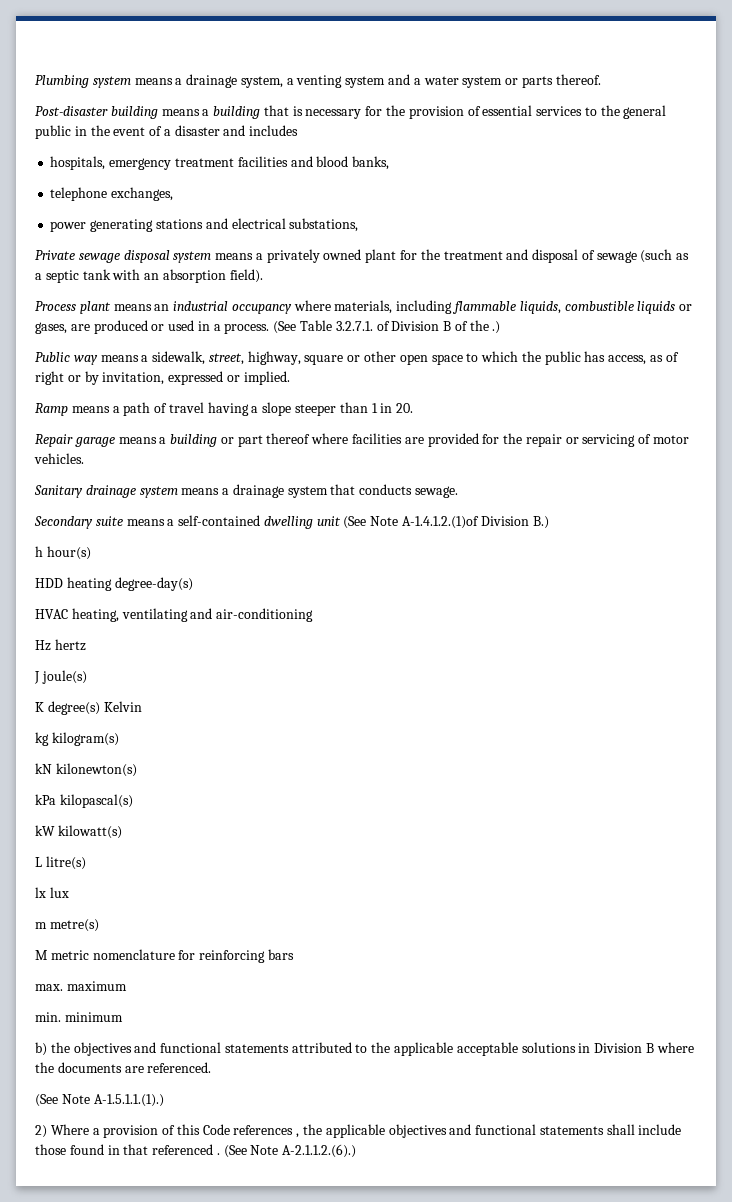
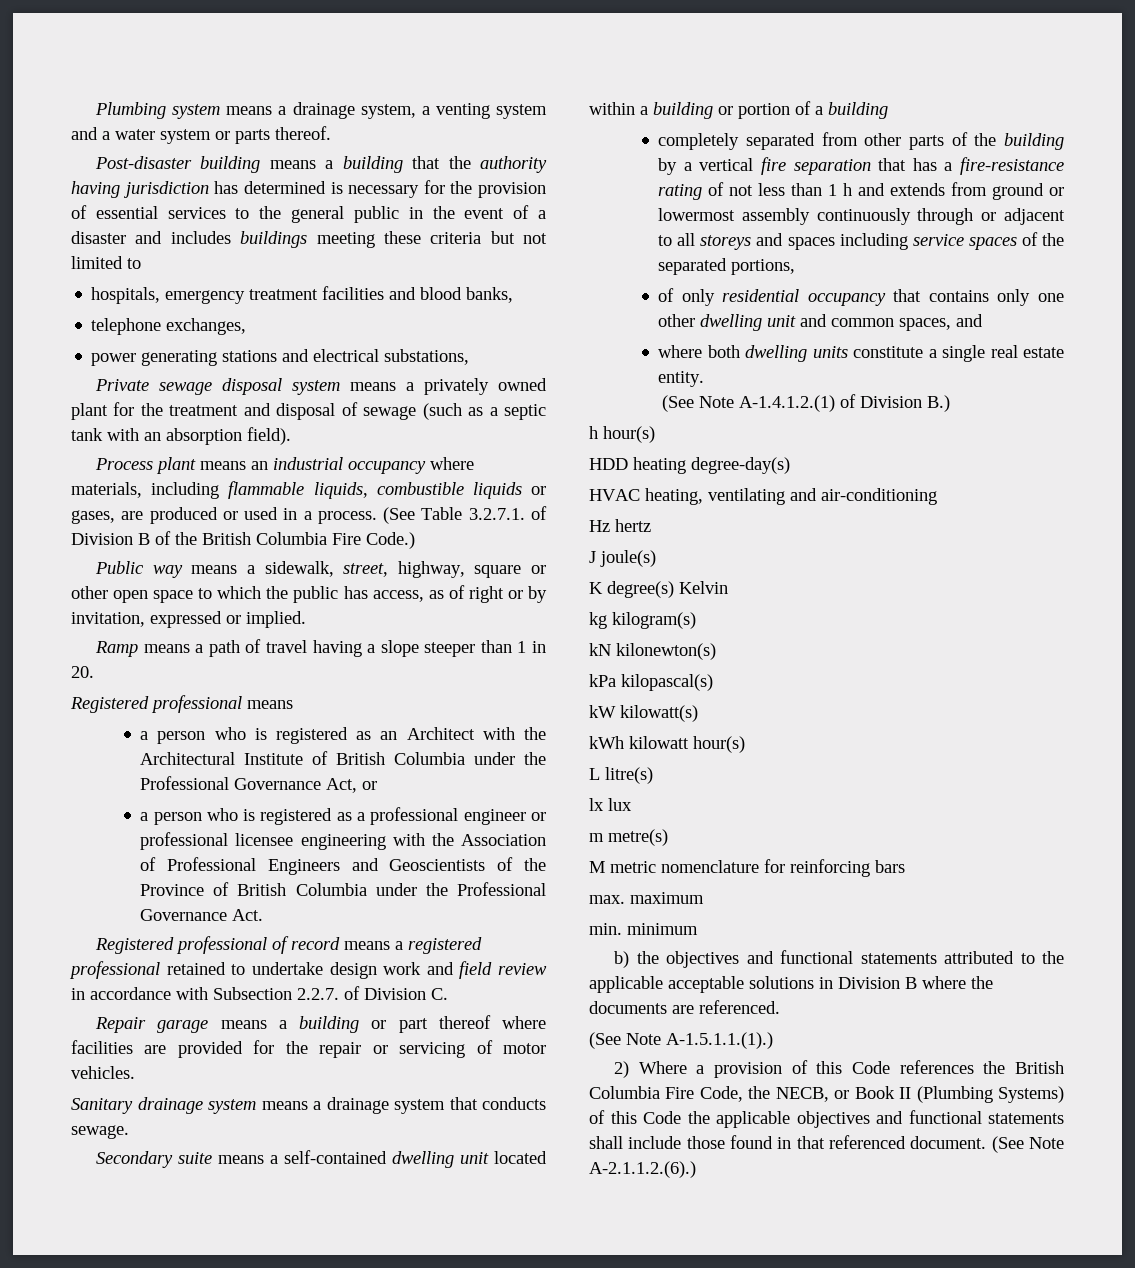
(289, 110) none -> [448,156,547,173] [71,181,326,198] the authority having jurisdiction has determined
(299, 130) none -> [240,231,547,248] [71,256,141,269] buildings meeting these criteria but not limited to
[492,321,501,334] .) -> [202,532,415,549] British Columbia Fire Code.)
(414, 408) none -> [70,695,293,713] [140,727,546,744] [140,751,546,765] [140,776,378,793] [140,807,547,825] [140,832,546,850] [140,857,547,875] [140,882,546,896] [140,909,264,921] [95,936,483,954] [69,961,547,979] [71,986,448,1000] // Registered professional means // a person who is registered as an Architect with the Architectural Institute of British Columbia under the Professional Governance Act, or // a person who is registered as a professional engineer or professional licensee engineering with the Association of Professional Engineers and Geoscientists of the Province of British Columbia under the Professional Governance Act. // Registered professional of record means a registered professional retained to undertake design work and field review in accordance with Subsection 2.2.7. of Division C.
[343,516,480,529] (See Note A-1.4.1.2.(1)of -> [494,1151,547,1164] [589,101,888,119] [658,132,1064,150] [658,157,1064,175] [658,182,1064,200] [658,208,1065,225] [658,232,1064,250] [658,258,796,275] [658,288,1064,306] [658,314,984,331] [658,345,1064,362] [658,371,705,387] [662,394,857,412] located within a building or portion of a building // completely separated from other parts of the building by a vertical fire separation that has a fire-resistance rating of not less than 1 h and extends from ground or lowermost assembly continuously through or adjacent to all storeys and spaces including service spaces of the separated portions, // of only residential occupancy that contains only one other dwelling unit and common spaces, and // where both dwelling units constitute a single real estate entity. // (See Note A-1.4.1.2.(1) of
(122, 832) none -> [589,736,745,753] // kWh kilowatt hour(s)
[296,1133,300,1138] , -> [983,1061,1064,1074] [589,1086,1064,1103] [589,1110,681,1124] the British Columbia Fire Code, the NECB, or Book II (Plumbing Systems) of this Code
[216,1153,220,1155] . -> [910,1136,987,1149] document.

